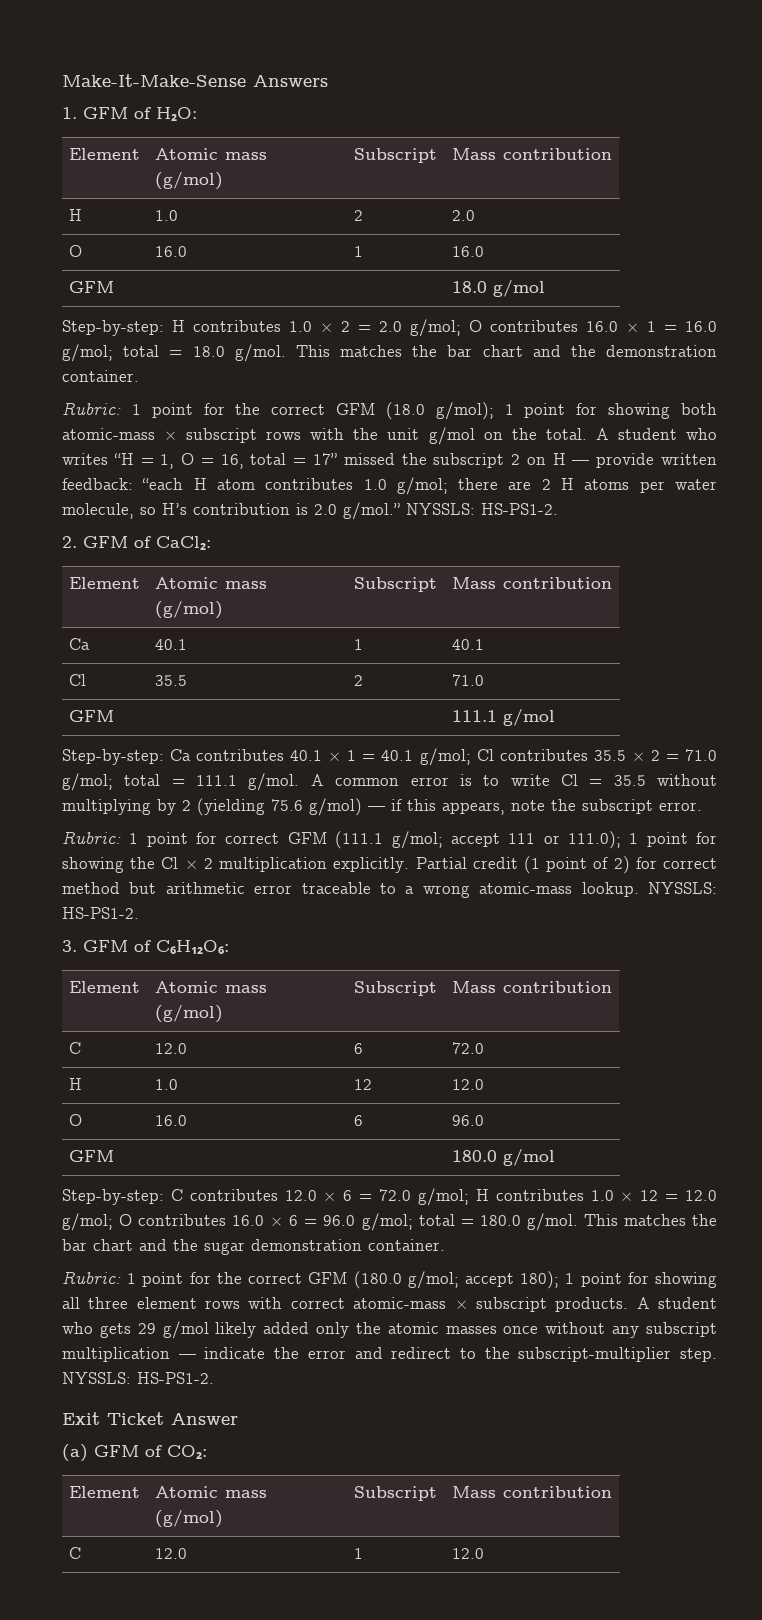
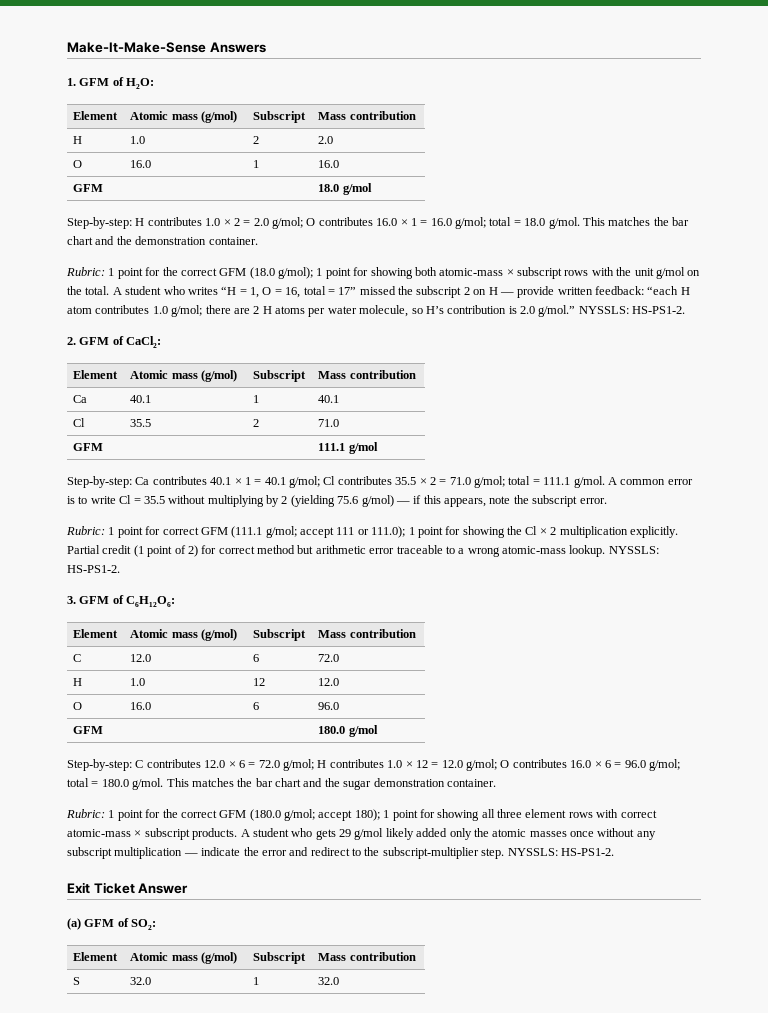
[167,1445,207,1459] [69,1486,141,1498] [155,1486,268,1498] [155,1510,224,1528] [354,1486,438,1501] [452,1486,613,1498] [69,1547,82,1559] [155,1548,188,1559] [354,1548,364,1559] [452,1548,485,1559] CO₂: // Element | Atomic mass (g/mol) | Subscript | Mass contribution // C | 12.0 | 1 | 12.0 -> [131,919,157,930] [73,952,119,961] [130,952,238,964] [253,952,307,964] [318,952,416,961] [73,977,81,985] [130,977,152,985] [253,977,260,985] [318,977,340,985] SO₂: // Element | Atomic mass (g/mol) | Subscript | Mass contribution // S | 32.0 | 1 | 32.0

